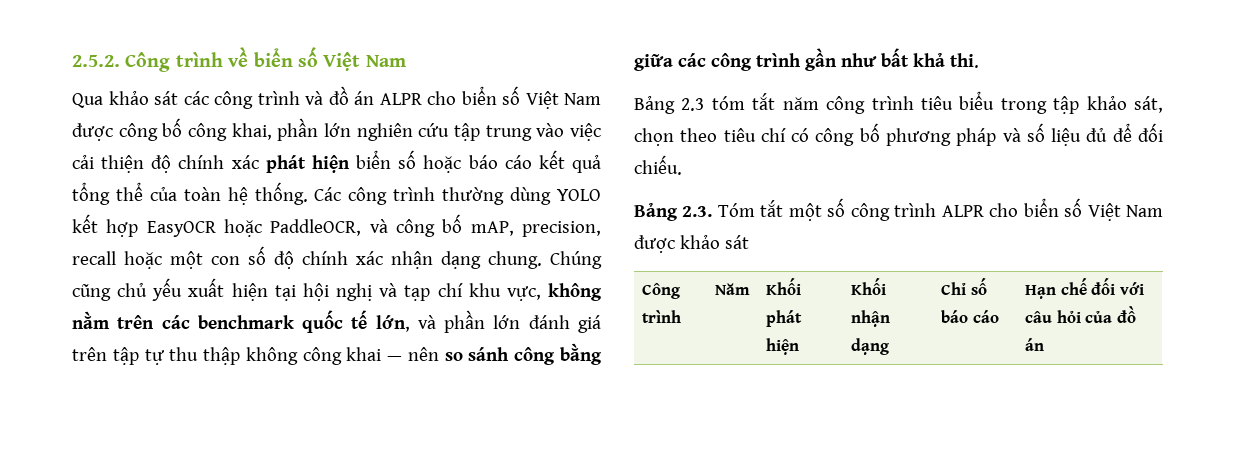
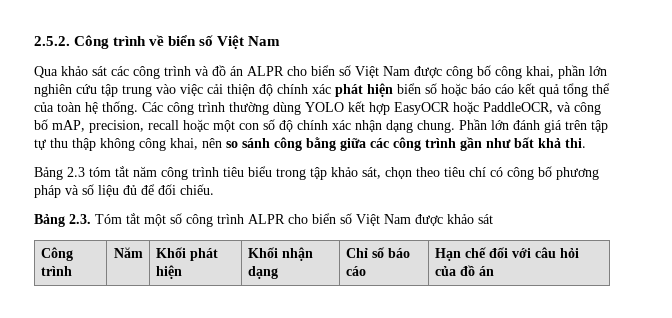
[550,251,602,269] [72,278,602,301] [72,310,486,333] Chúng cũng chủ yếu xuất hiện tại hội nghị và tạp chí khu vực, không nằm trên các benchmark quốc tế lớn, và phần -> [459,119,487,130] Phần
[346,347,403,361] khai — -> [170,138,198,150] khai,

